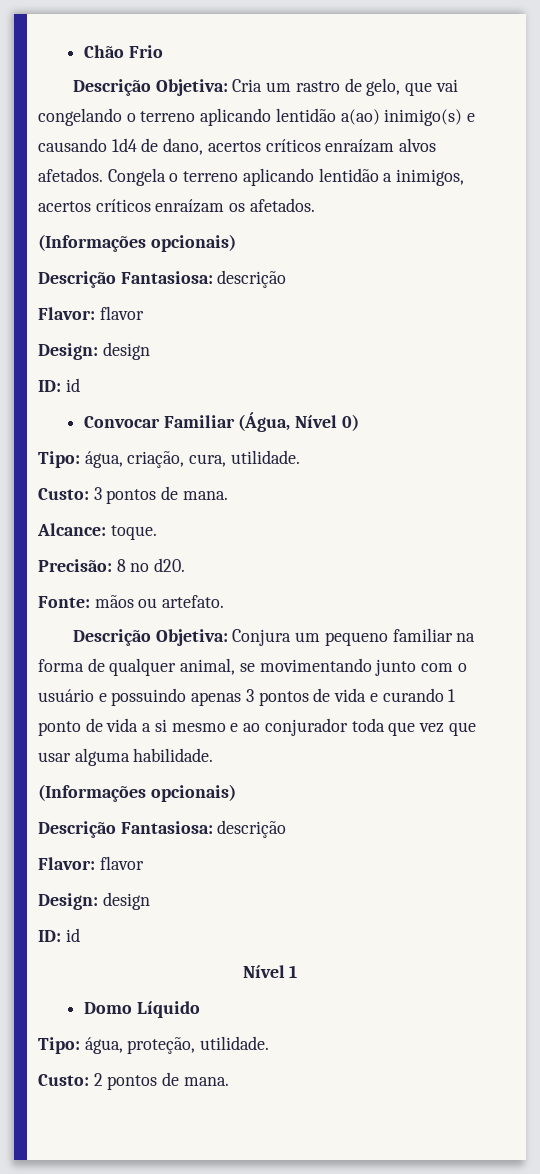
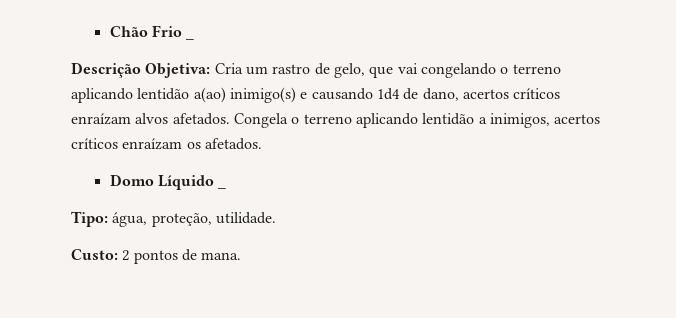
(163, 51) none -> [186,37,195,40] _
[38,234,236,252] [38,270,287,288] [38,306,144,320] [38,342,150,360] [38,378,80,392] [83,412,359,432] [38,450,300,468] [38,486,228,504] [37,523,157,540] [38,558,186,572] [38,595,225,608] [73,628,476,646] [38,658,467,676] [38,688,456,706] [38,718,476,736] [38,748,214,766] [38,784,236,802] [38,820,287,838] [38,856,144,870] [38,892,150,910] [38,928,80,942] [242,965,298,978] // (Informações opcionais) // Descrição Fantasiosa: descrição // Flavor: flavor // Design: design // ID: id // Convocar Familiar (Água, Nível 0) // Tipo: água, criação, cura, utilidade. // Custo: 3 pontos de mana. // Alcance: toque. // Precisão: 8 no d20. // Fonte: mãos ou artefato. // Descrição Objetiva: Conjura um pequeno familiar na forma de qualquer animal, se movimentando junto com o usuário e possuindo apenas 3 pontos de vida e curando 1 ponto de vida a si mesmo e ao conjurador toda que vez que usar alguma habilidade. // (Informações opcionais) // Descrição Fantasiosa: descrição // Flavor: flavor // Design: design // ID: id // Nível 1 -> (262, 144) none
(200, 1009) none -> [218,186,227,189] _

